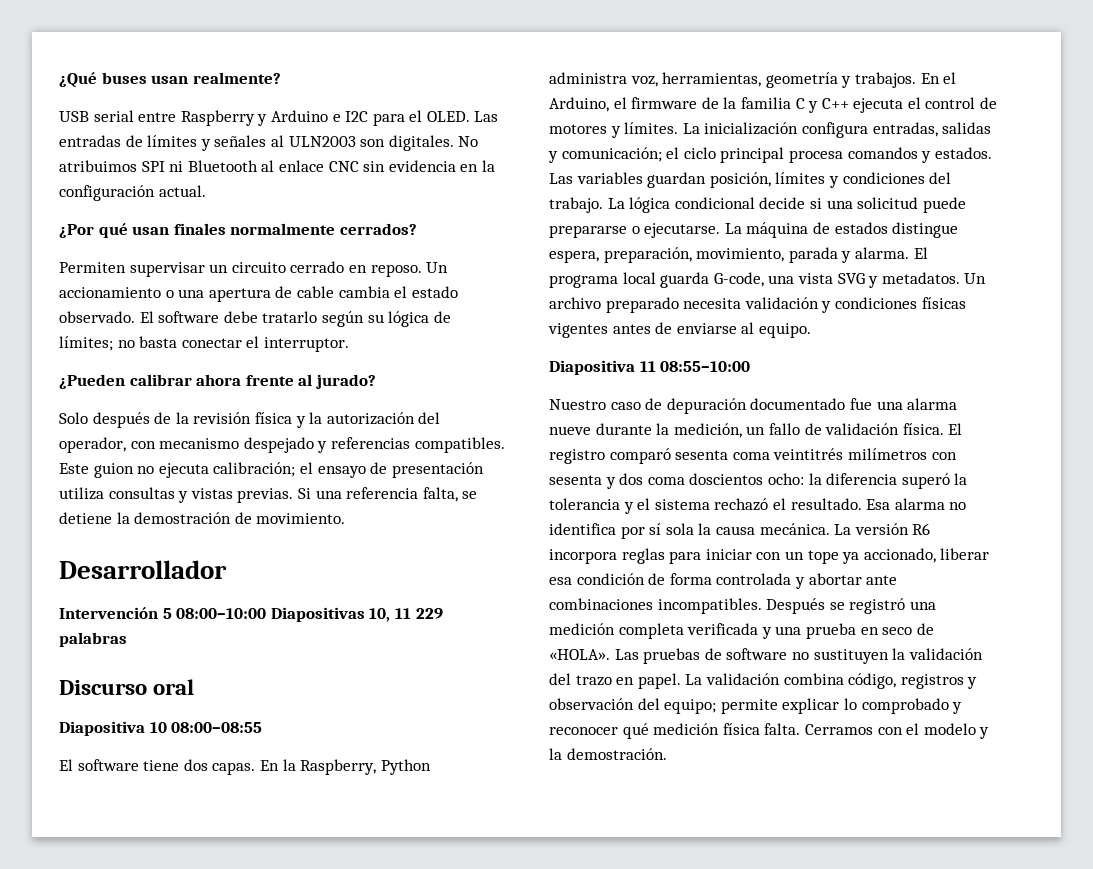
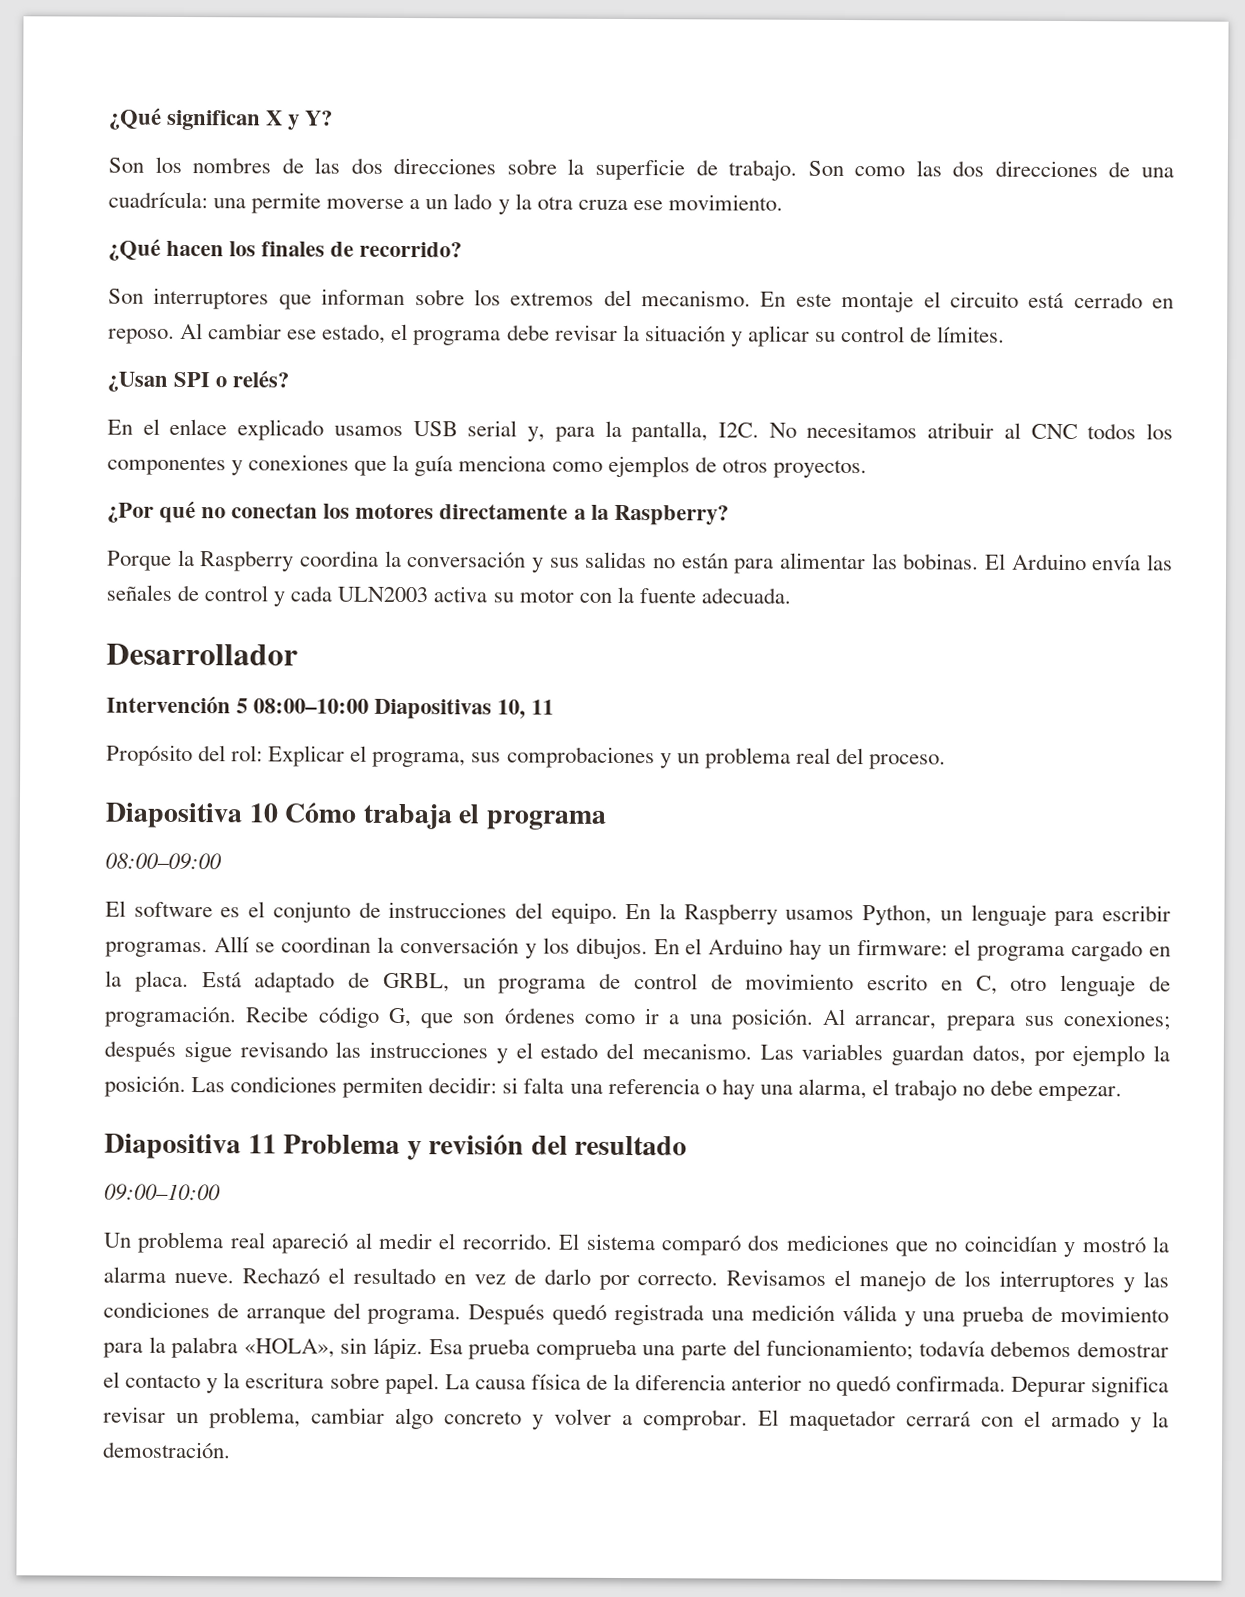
[59,72,281,88] [59,110,499,126] [59,135,479,151] [59,160,495,172] [59,185,206,201] [59,223,417,238] [59,261,449,277] [59,286,458,302] [59,311,451,327] [59,336,349,352] [59,374,376,389] [59,412,441,428] [59,437,505,453] [59,462,484,478] [59,487,478,503] [59,512,346,524] ¿Qué buses usan realmente? // USB serial entre Raspberry y Arduino e I2C para el OLED. Las entradas de límites y señales al ULN2003 son digitales. No atribuimos SPI ni Bluetooth al enlace CNC sin evidencia en la configuración actual. // ¿Por qué usan finales normalmente cerrados? // Permiten supervisar un circuito cerrado en reposo. Un accionamiento o una apertura de cable cambia el estado observado. El software debe tratarlo según su lógica de límites; no basta conectar el interruptor. // ¿Pueden calibrar ahora frente al jurado? // Solo después de la revisión física y la autorización del operador, con mecanismo despejado y referencias compatibles. Este guion no ejecuta calibración; el ensayo de presentación utiliza consultas y vistas previas. Si una referencia falta, se detiene la demostración de movimiento. -> [109,107,334,131] [108,156,1174,181] [108,191,783,215] [108,238,463,261] [108,287,1174,313] [108,322,1006,347] [107,370,290,392] [107,418,1173,443] [107,454,867,479] [107,500,729,526] [107,549,1173,574] [106,584,791,607] ¿Qué significan X y Y? // Son los nombres de las dos direcciones sobre la superficie de trabajo. Son como las dos direcciones de una cuadrícula: una permite moverse a un lado y la otra cruza ese movimiento. // ¿Qué hacen los finales de recorrido? // Son interruptores que informan sobre los extremos del mecanismo. En este montaje el circuito está cerrado en reposo. Al cambiar ese estado, el programa debe revisar la situación y aplicar su control de límites. // ¿Usan SPI o relés? // En el enlace explicado usamos USB serial y, para la pantalla, I2C. No necesitamos atribuir al CNC todos los componentes y conexiones que la guía menciona como ejemplos de otros proyectos. // ¿Por qué no conectan los motores directamente a la Raspberry? // Porque la Raspberry coordina la conversación y sus salidas no están para alimentar las bobinas. El Arduino envía las señales de control y cada ULN2003 activa su motor con la fuente adecuada.
[415,608,443,619] [59,632,127,647] [59,679,195,695] [59,721,263,736] [59,759,431,775] [549,72,957,88] [549,97,998,113] [549,122,992,138] [548,147,992,163] [549,172,952,188] [549,197,966,213] [549,222,959,238] [549,247,928,263] [549,272,987,288] [549,297,966,313] [548,322,811,338] [549,360,751,375] [549,398,958,414] [549,423,963,438] [549,448,957,464] [549,473,968,489] [549,498,967,514] [549,523,931,539] [549,548,990,564] [549,573,898,589] [549,598,936,614] [549,623,934,639] [549,648,983,664] [549,673,978,689] [549,698,963,714] [549,723,873,739] 229 palabras // Discurso oral // Diapositiva 10 08:00–08:55 // El software tiene dos capas. En la Raspberry, Python administra voz, herramientas, geometría y trabajos. En el Arduino, el firmware de la familia C y C++ ejecuta el control de motores y límites. La inicialización configura entradas, salidas y comunicación; el ciclo principal procesa comandos y estados. Las variables guardan posición, límites y condiciones del trabajo. La lógica condicional decide si una solicitud puede prepararse o ejecutarse. La máquina de estados distingue espera, preparación, movimiento, parada y alarma. El programa local guarda G-code, una vista SVG y metadatos. Un archivo preparado necesita validación y condiciones físicas vigentes antes de enviarse al equipo. // Diapositiva 11 08:55–10:00 // Nuestro caso de depuración documentado fue una alarma nueve durante la medición, un fallo de validación física. El registro comparó sesenta coma veintitrés milímetros con sesenta y dos coma doscientos ocho: la diferencia superó la tolerancia y el sistema rechazó el resultado. Esa alarma no identifica por sí sola la causa mecánica. La versión R6 incorpora reglas para iniciar con un tope ya accionado, liberar esa condición de forma controlada y abortar ante combinaciones incompatibles. Después se registró una medición completa verificada y una prueba en seco de «HOLA». Las pruebas de software no sustituyen la validación del trazo en papel. La validación combina código, registros y observación del equipo; permite explicar lo comprobado y reconocer qué medición física falta. Cerramos -> [106,744,946,770] [105,802,606,830] [105,852,222,870] [105,900,1172,927] [105,936,1171,962] [105,970,1171,997] [104,1005,1171,1031] [104,1040,1170,1067] [104,1075,1123,1102] [104,1133,688,1161] [104,1183,221,1201] [103,1231,1170,1258] [103,1266,1169,1293] [103,1301,1169,1327] [103,1336,1170,1361] [103,1371,1169,1398] [103,1406,971,1432] // Propósito del rol: Explicar el programa, sus comprobaciones y un problema real del proceso. // Diapositiva 10 Cómo trabaja el programa // 08:00–09:00 // El software es el conjunto de instrucciones del equipo. En la Raspberry usamos Python, un lenguaje para escribir programas. Allí se coordinan la conversación y los dibujos. En el Arduino hay un firmware: el programa cargado en la placa. Está adaptado de GRBL, un programa de control de movimiento escrito en C, otro lenguaje de programación. Recibe código G, que son órdenes como ir a una posición. Al arrancar, prepara sus conexiones; después sigue revisando las instrucciones y el estado del mecanismo. Las variables guardan datos, por ejemplo la posición. Las condiciones permiten decidir: si falta una referencia o hay una alarma, el trabajo no debe empezar. // Diapositiva 11 Problema y revisión del resultado // 09:00–10:00 // Un problema real apareció al medir el recorrido. El sistema comparó dos mediciones que no coincidían y mostró la alarma nueve. Rechazó el resultado en vez de darlo por correcto. Revisamos el manejo de los interruptores y las condiciones de arranque del programa. Después quedó registrada una medición válida y una prueba de movimiento para la palabra «HOLA», sin lápiz. Esa prueba comprueba una parte del funcionamiento; todavía debemos demostrar el contacto y la escritura sobre papel. La causa física de la diferencia anterior no quedó confirmada. Depurar significa revisar un problema, cambiar algo concreto y volver a comprobar. El maquetador cerrará
[923,723,976,735] modelo -> [1051,1410,1120,1428] armado

